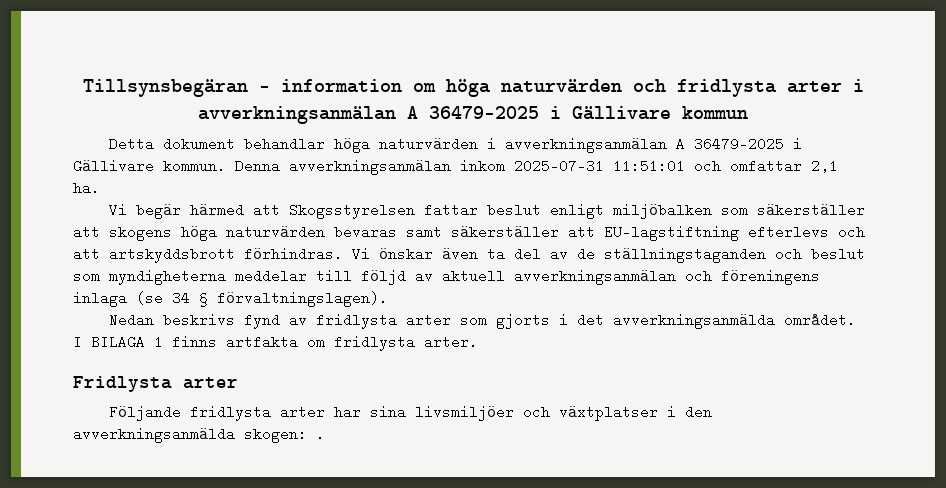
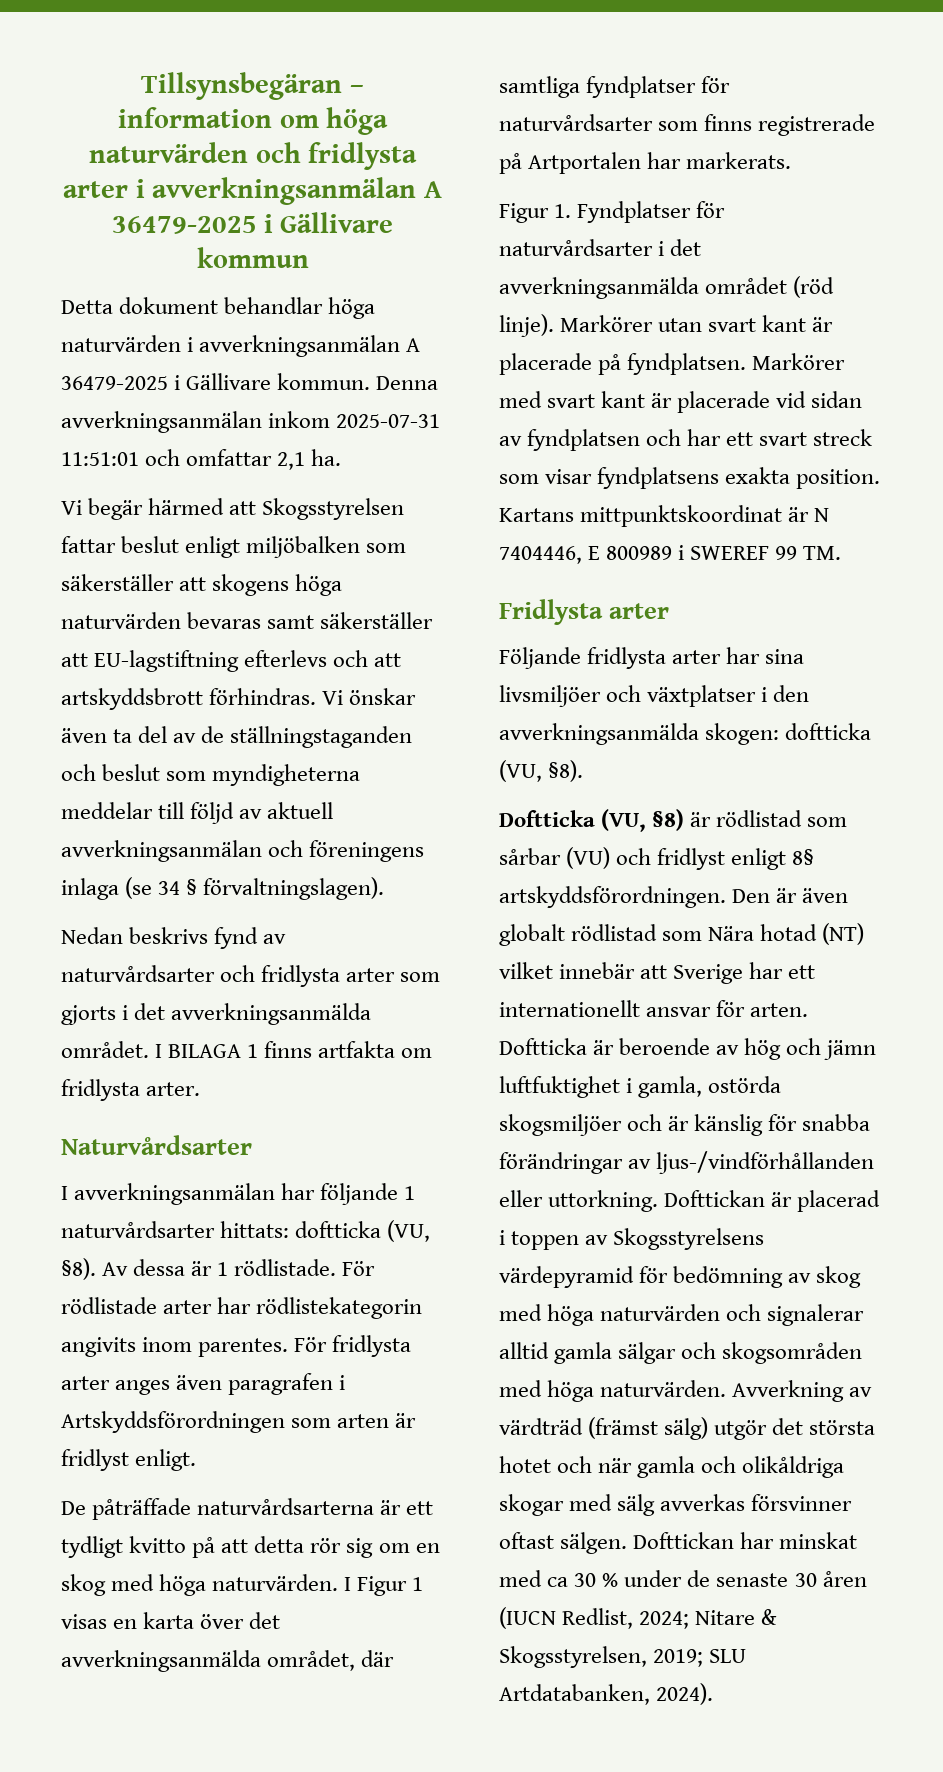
(308, 320) none -> [61,965,256,982] naturvårdsarter och
(478, 342) none -> [61,1135,252,1155] [61,1183,416,1205] [61,1220,431,1242] [61,1258,376,1280] [61,1297,423,1319] [61,1335,412,1357] [61,1373,346,1395] [61,1411,417,1433] [61,1449,197,1471] [61,1498,434,1520] [61,1536,440,1558] [61,1574,424,1596] [61,1612,281,1629] [61,1650,395,1672] [499,76,731,98] [499,114,876,136] [499,152,792,174] [499,201,726,223] [499,239,702,256] [499,276,835,299] [499,314,834,337] [499,353,846,375] [499,391,863,413] [499,429,873,451] [499,467,881,489] [499,505,830,527] [499,545,842,564] // Naturvårdsarter // I avverkningsanmälan har följande 1 naturvårdsarter hittats: doftticka (VU, §8). Av dessa är 1 rödlistade. För rödlistade arter har rödlistekategorin angivits inom parentes. För fridlysta arter anges även paragrafen i Artskyddsförordningen som arten är fridlyst enligt. // De påträffade naturvårdsarterna är ett tydligt kvitto på att detta rör sig om en skog med höga naturvärden. I Figur 1 visas en karta över det avverkningsanmälda området, där samtliga fyndplatser för naturvårdsarter som finns registrerade på Artportalen har markerats. // Figur 1. Fyndplatser för naturvårdsarter i det avverkningsanmälda området (röd linje). Markörer utan svart kant är placerade på fyndplatsen. Markörer med svart kant är placerade vid sidan av fyndplatsen och har ett svart streck som visar fyndplatsens exakta position. Kartans mittpunktskoordinat är N 7404446, E 800989 i SWEREF 99 TM.
[316,427,325,441] . -> [785,723,872,740] [499,760,584,782] [499,809,848,832] [499,847,815,870] [499,886,849,908] [499,923,865,946] [499,962,816,984] [499,1000,809,1017] [499,1038,877,1060] [499,1076,782,1098] [499,1114,871,1136] [499,1151,875,1174] [499,1190,881,1212] [499,1228,765,1250] [499,1266,862,1288] [499,1304,865,1326] [499,1342,863,1364] [499,1380,873,1402] [499,1417,876,1440] [499,1456,845,1478] [499,1494,853,1516] [499,1532,858,1554] [499,1570,867,1587] [499,1607,778,1629] [499,1646,747,1668] [499,1683,714,1705] doftticka (VU, §8). // Doftticka (VU, §8) är rödlistad som sårbar (VU) och fridlyst enligt 8§ artskyddsförordningen. Den är även globalt rödlistad som Nära hotad (NT) vilket innebär att Sverige har ett internationellt ansvar för arten. Doftticka är beroende av hög och jämn luftfuktighet i gamla, ostörda skogsmiljöer och är känslig för snabba förändringar av ljus-/vindförhållanden eller uttorkning. Dofttickan är placerad i toppen av Skogsstyrelsens värdepyramid för bedömning av skog med höga naturvärden och signalerar alltid gamla sälgar och skogsområden med höga naturvärden. Avverkning av värdträd (främst sälg) utgör det största hotet och när gamla och olikåldriga skogar med sälg avverkas försvinner oftast sälgen. Dofttickan har minskat med ca 30 % under de senaste 30 åren (IUCN Redlist, 2024; Nitare & Skogsstyrelsen, 2019; SLU Artdatabanken, 2024).

